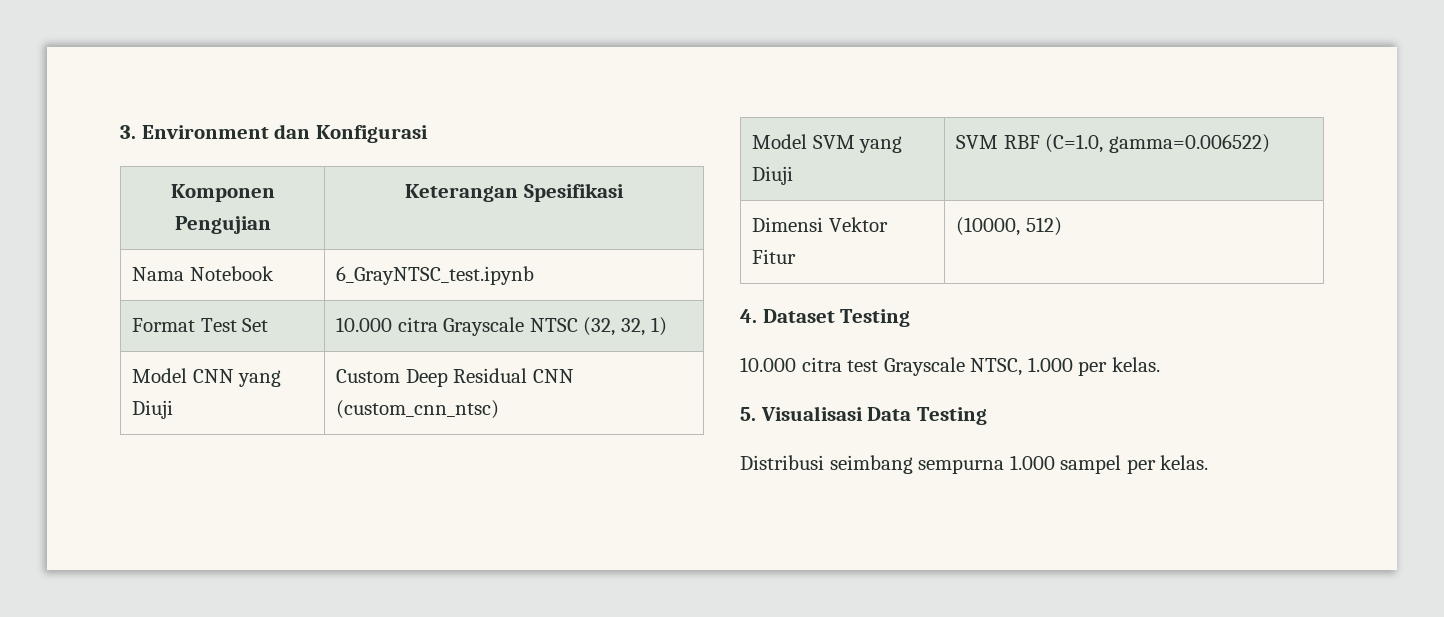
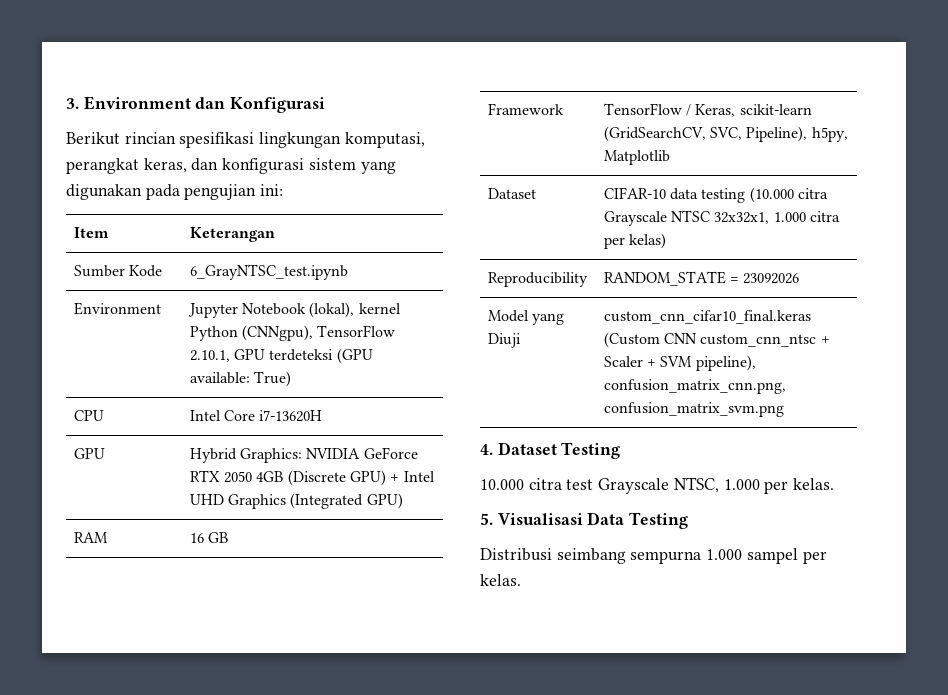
[170,184,275,202] [174,216,271,234] [405,183,624,202] [132,266,274,281] [336,266,535,285] [132,318,269,332] [336,317,667,336] [132,368,282,387] [132,400,174,419] [336,368,574,387] [336,400,500,419] [752,134,903,153] [752,166,794,185] [956,134,1270,153] [752,217,888,232] [752,249,797,264] [956,217,1062,236] // Komponen Pengujian | Keterangan Spesifikasi // Nama Notebook | 6_GrayNTSC_test.ipynb // Format Test Set | 10.000 citra Grayscale NTSC (32, 32, 1) // Model CNN yang Diuji | Custom Deep Residual CNN (custom_cnn_ntsc) // Model SVM yang Diuji | SVM RBF (C=1.0, gamma=0.006522) // Dimensi Vektor Fitur | (10000, 512) -> [66,132,425,148] [66,158,396,174] [66,184,284,200] [73,227,109,238] [189,227,275,242] [73,265,163,277] [189,264,348,280] [73,302,161,315] [187,302,401,318] [189,325,396,341] [189,348,373,364] [189,371,292,387] [73,410,104,421] [189,410,323,422] [73,448,105,459] [189,447,418,463] [189,470,435,486] [189,493,403,509] [73,532,108,543] [189,532,229,543] [487,103,564,115] [603,103,812,117] [603,126,848,142] [603,150,670,165] [487,188,536,199] [603,187,829,203] [603,210,841,226] [603,233,667,249] [487,272,588,287] [603,271,800,286] [487,310,565,325] [487,333,521,348] [603,310,811,324] [603,332,830,348] [603,355,756,371] [603,379,786,394] [603,402,784,417] // Berikut rincian spesifikasi lingkungan komputasi, perangkat keras, dan konfigurasi sistem yang digunakan pada pengujian ini: // Item | Keterangan // Sumber Kode | 6_GrayNTSC_test.ipynb // Environment | Jupyter Notebook (lokal), kernel Python (CNNgpu), TensorFlow 2.10.1, GPU terdeteksi (GPU available: True) // CPU | Intel Core i7-13620H // GPU | Hybrid Graphics: NVIDIA GeForce RTX 2050 4GB (Discrete GPU) + Intel UHD Graphics (Integrated GPU) // RAM | 16 GB // Framework | TensorFlow / Keras, scikit-learn (GridSearchCV, SVC, Pipeline), h5py, Matplotlib // Dataset | CIFAR-10 data testing (10.000 citra Grayscale NTSC 32x32x1, 1.000 citra per kelas) // Reproducibility | RANDOM_STATE = 23092026 // Model yang Diuji | custom_cnn_cifar10_final.keras (Custom CNN custom_cnn_ntsc + Scaler + SVM pipeline), confusion_matrix_cnn.png, confusion_matrix_svm.png

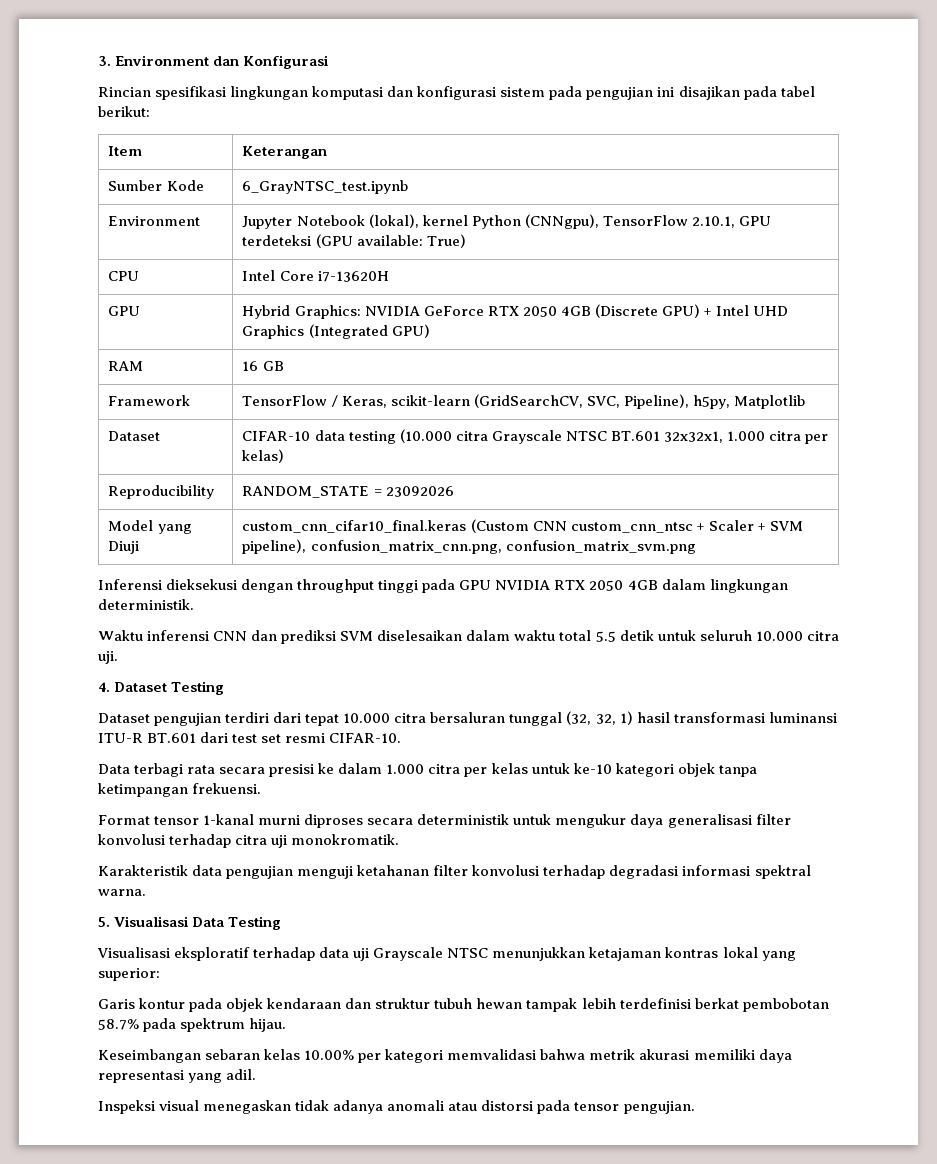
[66,132,425,148] [66,158,396,174] [66,184,284,200] Berikut rincian spesifikasi lingkungan komputasi, perangkat keras, dan konfigurasi sistem yang digunakan pada pengujian ini: -> [98,86,815,100] [98,106,150,117] Rincian spesifikasi lingkungan komputasi dan konfigurasi sistem pada pengujian ini disajikan pada tabel berikut:
(711, 216) none -> [610,431,660,441] BT.601
[480,442,621,459] [480,477,835,494] [480,512,689,529] [480,548,827,564] [480,574,521,586] 4. Dataset Testing // 10.000 citra test Grayscale NTSC, 1.000 per kelas. // 5. Visualisasi Data Testing // Distribusi seimbang sempurna 1.000 sampel per kelas. -> [98,579,788,593] [98,599,194,610] [98,630,839,644] [98,651,118,664] [98,681,225,695] [98,711,837,726] [98,732,402,743] [98,763,757,777] [98,783,262,797] [98,814,791,828] [98,834,400,848] [98,865,811,879] [98,889,146,896] [98,916,282,930] [97,947,796,961] [98,968,160,981] [98,998,829,1012] [98,1018,287,1032] [98,1049,792,1063] [98,1069,257,1083] [98,1100,695,1114] Inferensi dieksekusi dengan throughput tinggi pada GPU NVIDIA RTX 2050 4GB dalam lingkungan deterministik. // Waktu inferensi CNN dan prediksi SVM diselesaikan dalam waktu total 5.5 detik untuk seluruh 10.000 citra uji. // 4. Dataset Testing // Dataset pengujian terdiri dari tepat 10.000 citra bersaluran tunggal (32, 32, 1) hasil transformasi luminansi ITU-R BT.601 dari test set resmi CIFAR-10. // Data terbagi rata secara presisi ke dalam 1.000 citra per kelas untuk ke-10 kategori objek tanpa ketimpangan frekuensi. // Format tensor 1-kanal murni diproses secara deterministik untuk mengukur daya generalisasi filter konvolusi terhadap citra uji monokromatik. // Karakteristik data pengujian menguji ketahanan filter konvolusi terhadap degradasi informasi spektral warna. // 5. Visualisasi Data Testing // Visualisasi eksploratif terhadap data uji Grayscale NTSC menunjukkan ketajaman kontras lokal yang superior: // Garis kontur pada objek kendaraan dan struktur tubuh hewan tampak lebih terdefinisi berkat pembobotan 58.7% pada spektrum hijau. // Keseimbangan sebaran kelas 10.00% per kategori memvalidasi bahwa metrik akurasi memiliki daya representasi yang adil. // Inspeksi visual menegaskan tidak adanya anomali atau distorsi pada tensor pengujian.

